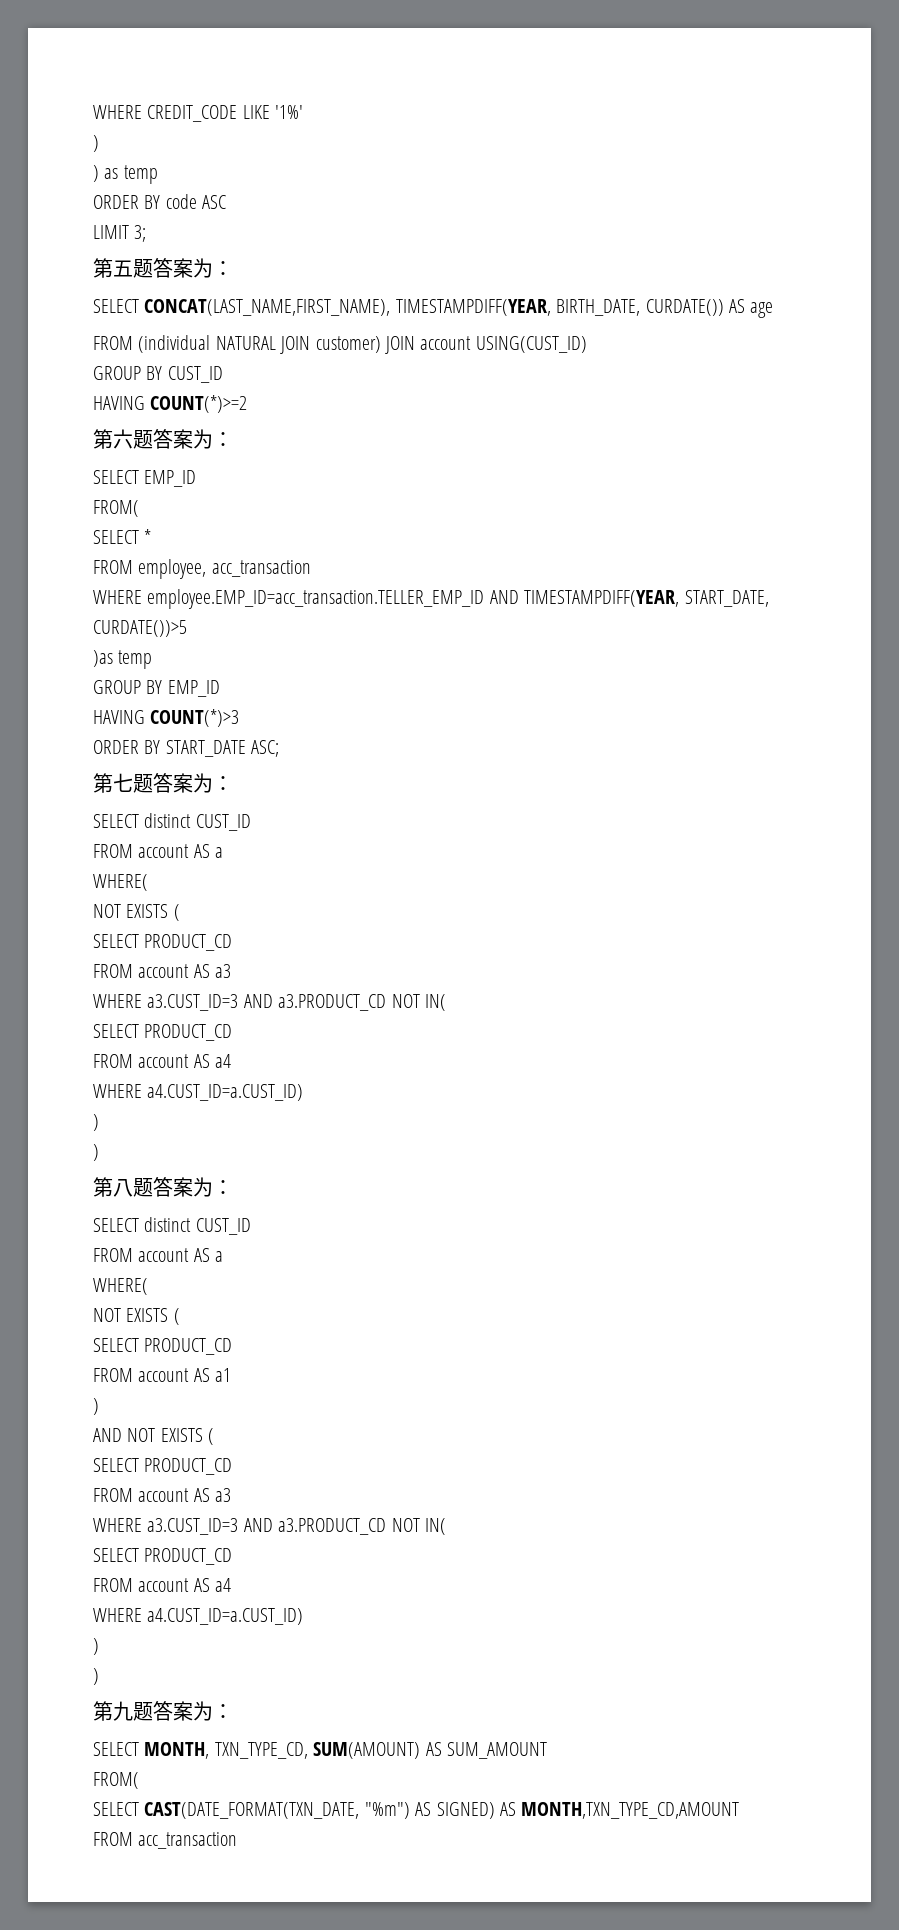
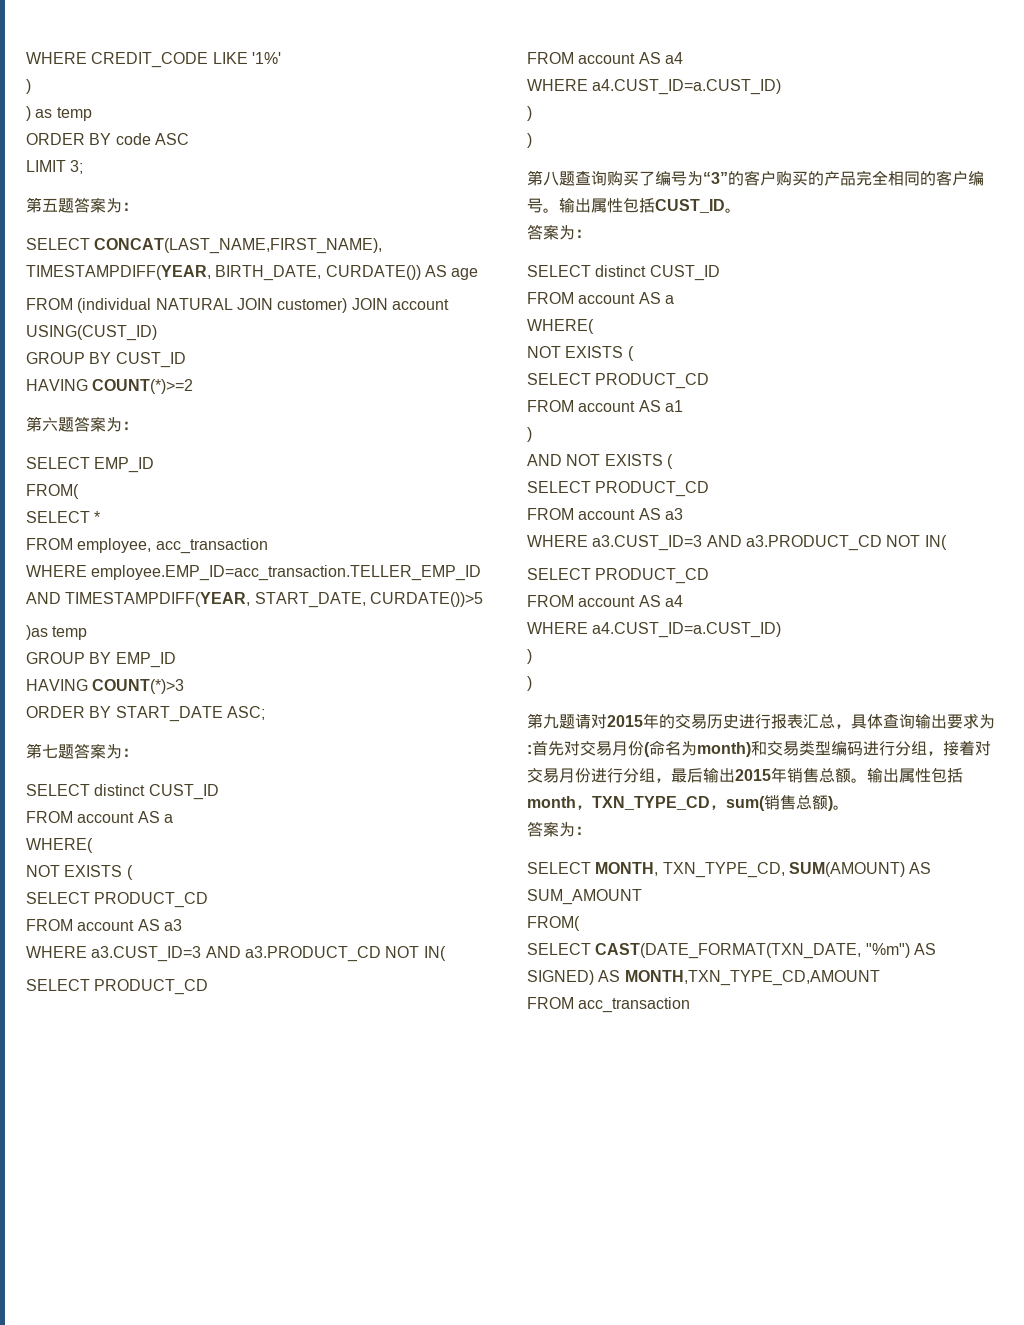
(153, 1187) none -> [575,170,984,186] [527,197,741,213] 查询购买了编号为“3”的客户购买的产品完全相同的客户编号。输出属性包括CUST_ID。 //
(153, 1711) none -> [575,713,995,729] [527,740,991,757] [527,767,963,783] [527,794,849,811] 请对2015年的交易历史进行报表汇总，具体查询输出要求为:首先对交易月份(命名为month)和交易类型编码进行分组，接着对交易月份进行分组，最后输出2015年销售总额。输出属性包括month，TXN_TYPE_CD，sum(销售总额)。 //

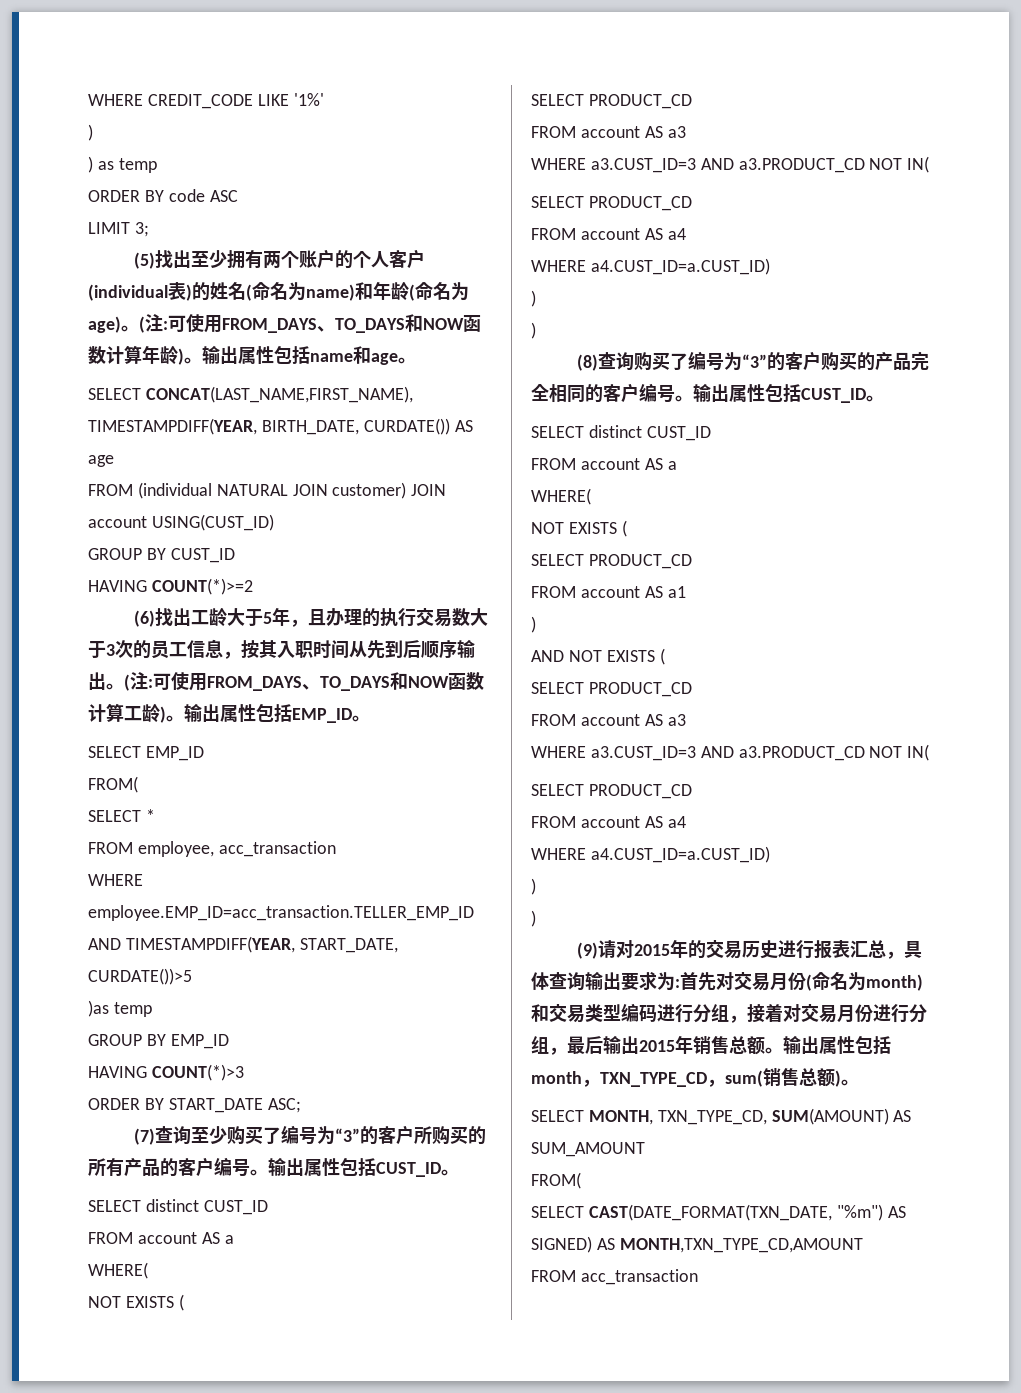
[26,197,138,213] 第五题答案为： -> [134,249,426,269] [88,281,469,301] [88,314,481,333] [88,345,416,365] (5)找出至少拥有两个账户的个人客户(individual表)的姓名(命名为name)和年龄(命名为age)。(注:可使用FROM_DAYS、TO_DAYS和NOW函数计算年龄)。输出属性包括name和age。
[26,416,138,432] 第六题答案为： -> [134,607,489,627] [88,639,475,659] [88,672,484,691] [88,703,370,723] (6)找出工龄大于5年，且办理的执行交易数大于3次的员工信息，按其入职时间从先到后顺序输出。(注:可使用FROM_DAYS、TO_DAYS和NOW函数计算工龄)。输出属性包括EMP_ID。
[26,743,138,759] 第七题答案为： -> [134,1125,487,1145] [88,1157,459,1177] (7)查询至少购买了编号为“3”的客户所购买的所有产品的客户编号。输出属性包括CUST_ID。
[527,170,575,186] 第八题 -> [577,354,599,371] (8)
[527,224,591,240] // 答案为： -> (884, 398) none
[527,713,575,729] 第九题 -> [577,942,599,959] (9)
[527,821,591,837] // 答案为： -> (859, 1082) none

